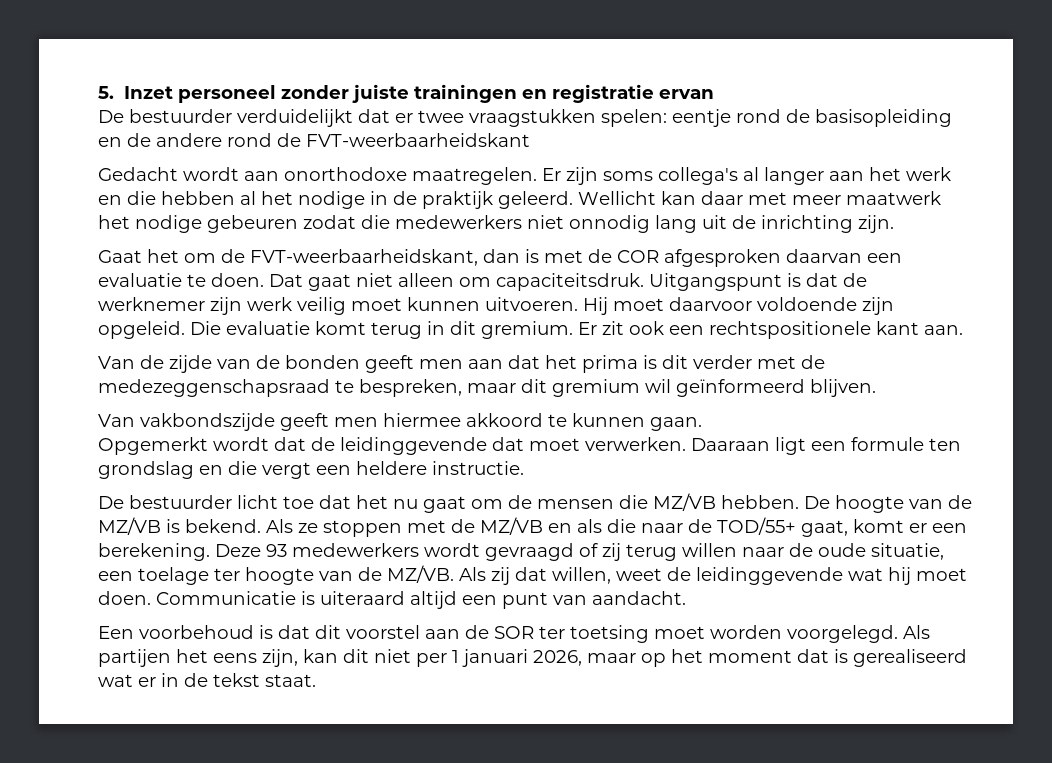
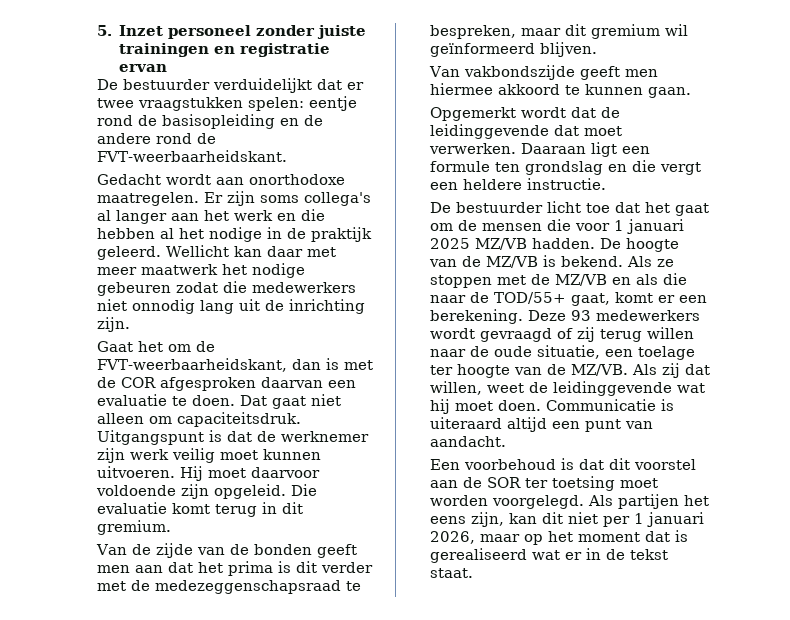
[306,133,531,147] FVT-weerbaarheidskant -> [96,150,287,162] FVT-weerbaarheidskant.
[578,321,964,339] Er zit ook een rechtspositionele kant aan. -> (171, 527) none
[393,499,419,509] nu -> (670, 207) none
[653,493,800,511] MZ/VB hebben. -> [574,219,684,234] [429,238,595,250] voor 1 januari 2025 MZ/VB hadden.

